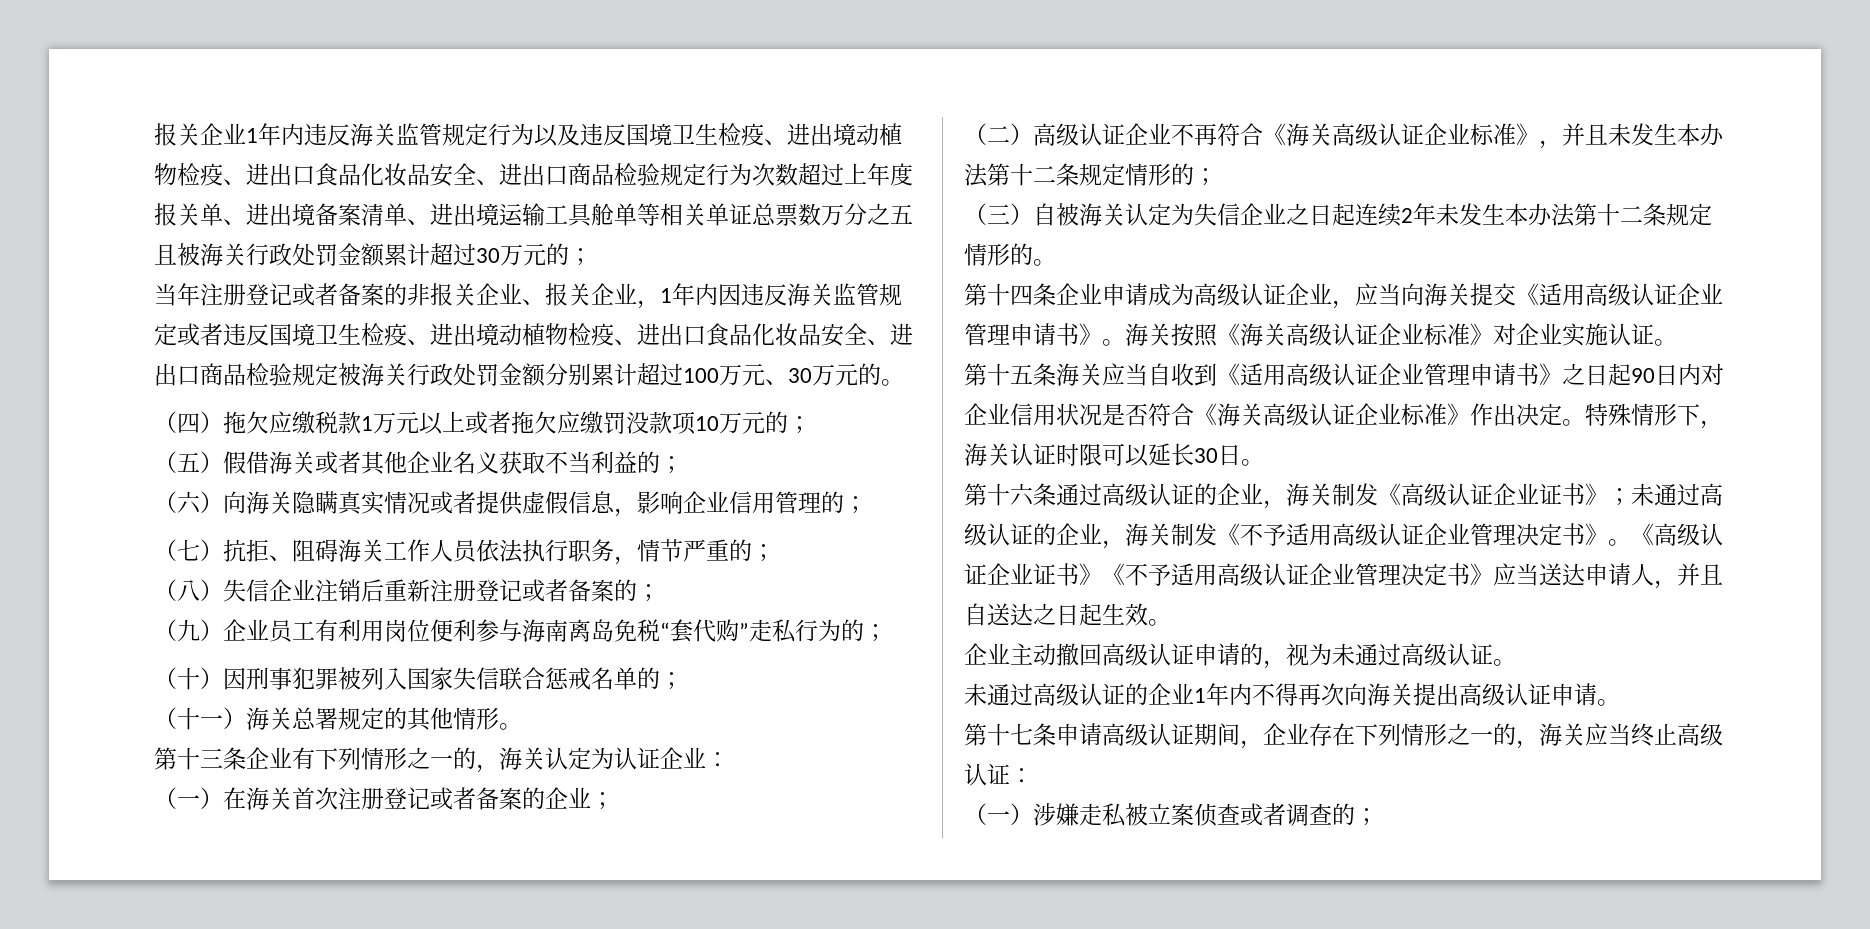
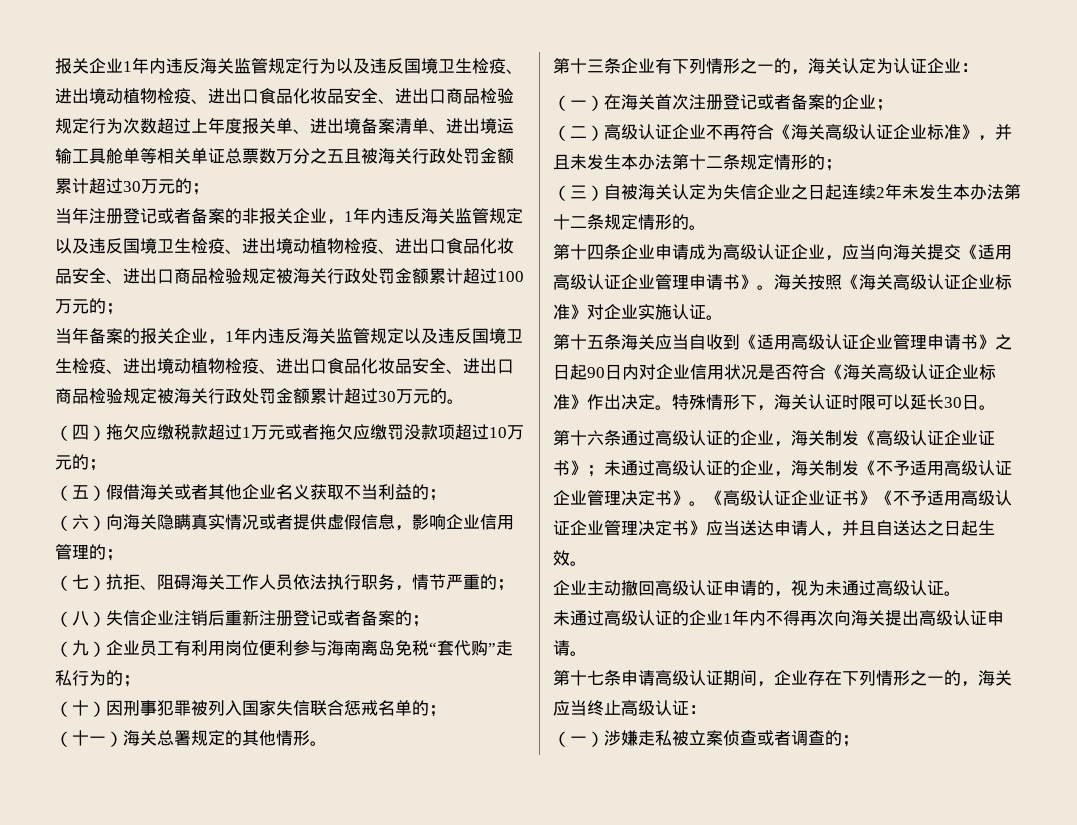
[522,283,902,309] [154,323,223,346] 、报关企业，1年内因违反海关监管规定或者 -> [327,207,523,225] [55,238,89,254] ，1年内违反海关监管规定以及
[545,363,591,386] 分别 -> (429, 276) none
[765,379,788,385] 、 -> [89,298,123,315] [55,327,523,345] [55,358,514,374] [55,388,378,404] 的； // 当年备案的报关企业，1年内违反海关监管规定以及违反国境卫生检疫、进出境动植物检疫、进出口食品化妆品安全、进出口商品检验规定被海关行政处罚金额累计超过
(361, 422) none -> [208,424,242,440] 超过
[419,411,465,435] 以上 -> (285, 432) none
(696, 423) none -> [455,424,489,440] 超过

